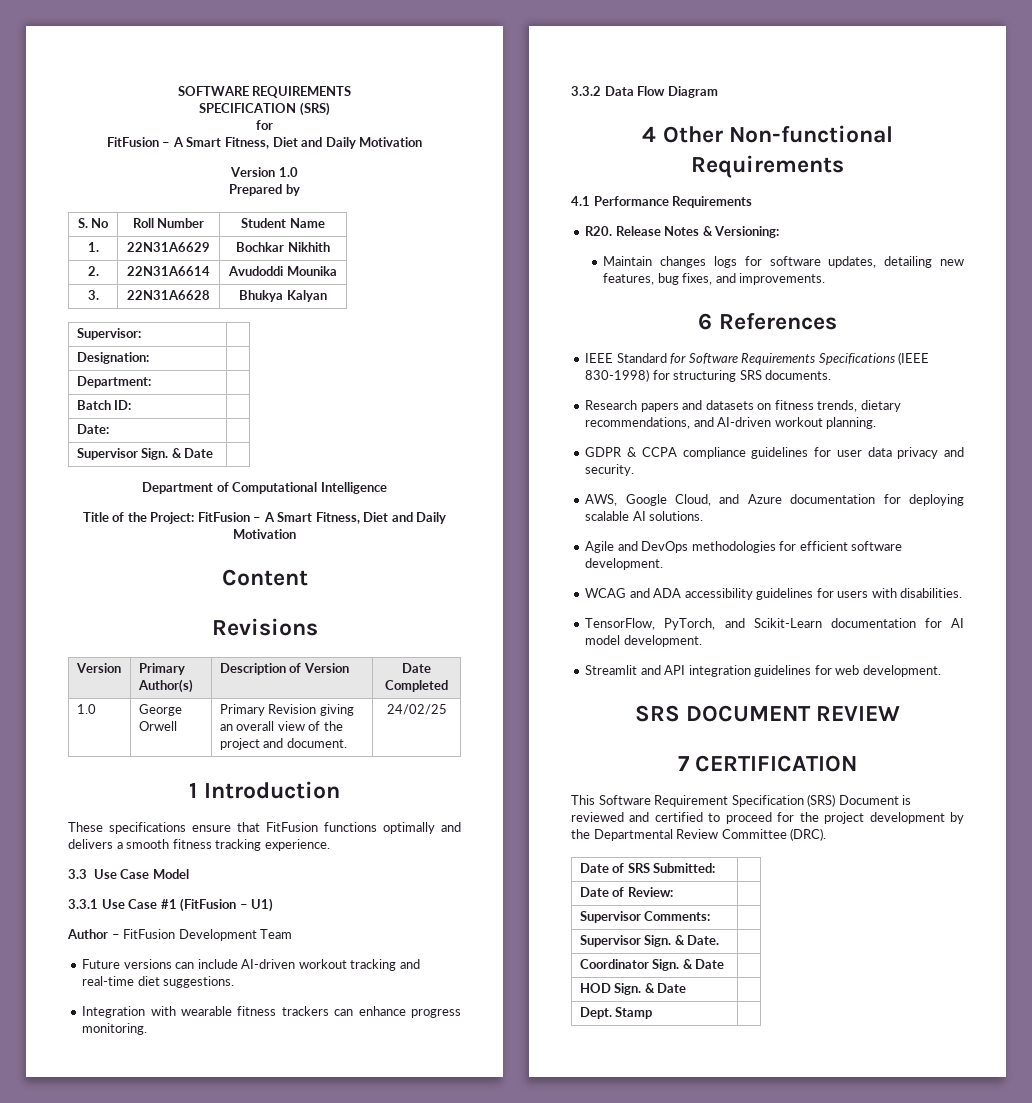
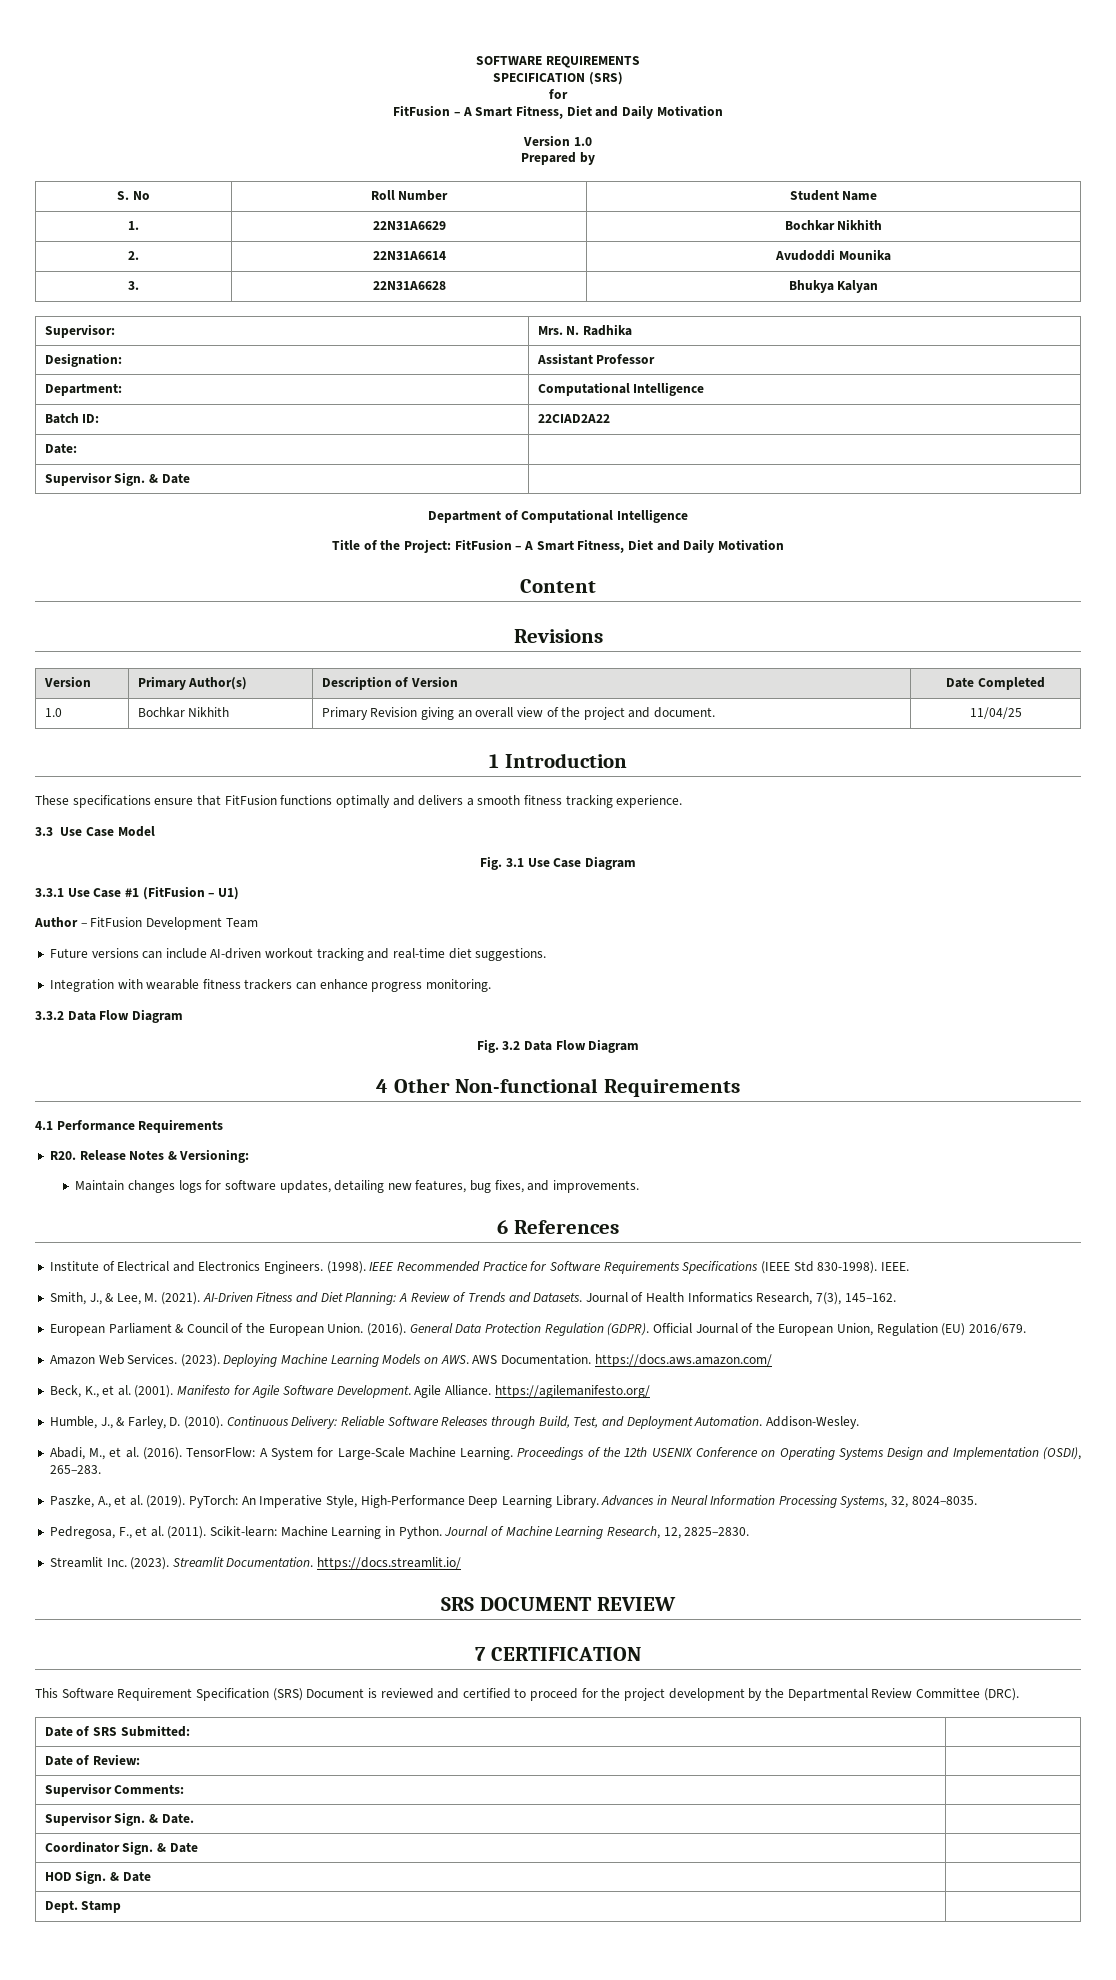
(141, 334) none -> [537,324,632,336] Mrs. N. Radhika
(149, 358) none -> [536,353,656,365] Assistant Professor
(151, 382) none -> [537,382,705,396] Computational Intelligence
(132, 405) none -> [537,414,610,423] 22CIAD2A22
[138,704,182,716] [138,721,177,731] George Orwell -> [137,707,230,718] Bochkar Nikhith
[386,704,447,715] 24/02/25 -> [969,707,1022,719] 11/04/25
(189, 874) none -> [480,856,636,870] // Fig. 3.1 Use Case Diagram
(718, 92) none -> [476,1039,640,1053] // Fig. 3.2 Data Flow Diagram
[585,353,667,363] IEEE Standard -> [49,1261,528,1274] Institute of Electrical and Electronics Engineers. (1998). IEEE Recommended Practice
[585,369,832,382] [585,400,901,412] [585,417,877,429] [585,447,964,459] [585,464,635,476] [585,494,964,506] [585,511,704,521] [585,541,903,553] [585,558,664,570] [585,588,963,600] [585,618,964,630] [585,635,702,647] [585,665,941,677] 830-1998) for structuring SRS documents. // Research papers and datasets on fitness trends, dietary recommendations, and AI-driven workout planning. // GDPR & CCPA compliance guidelines for user data privacy and security. // AWS, Google Cloud, and Azure documentation for deploying scalable AI solutions. // Agile and DevOps methodologies for efficient software development. // WCAG and ADA accessibility guidelines for users with disabilities. // TensorFlow, PyTorch, and Scikit-Learn documentation for AI model development. // Streamlit and API integration guidelines for web development. -> [793,1261,909,1274] [49,1292,896,1305] [49,1323,1027,1336] [49,1354,772,1367] [49,1385,650,1398] [49,1416,859,1429] [49,1447,1081,1460] [49,1465,101,1474] [49,1495,977,1508] [49,1526,750,1539] [49,1557,462,1570] Std 830-1998). IEEE. // Smith, J., & Lee, M. (2021). AI-Driven Fitness and Diet Planning: A Review of Trends and Datasets. Journal of Health Informatics Research, 7(3), 145–162. // European Parliament & Council of the European Union. (2016). General Data Protection Regulation (GDPR). Official Journal of the European Union, Regulation (EU) 2016/679. // Amazon Web Services. (2023). Deploying Machine Learning Models on AWS. AWS Documentation. https://docs.aws.amazon.com/ // Beck, K., et al. (2001). Manifesto for Agile Software Development. Agile Alliance. https://agilemanifesto.org/ // Humble, J., & Farley, D. (2010). Continuous Delivery: Reliable Software Releases through Build, Test, and Deployment Automation. Addison-Wesley. // Abadi, M., et al. (2016). TensorFlow: A System for Large-Scale Machine Learning. Proceedings of the 12th USENIX Conference on Operating Systems Design and Implementation (OSDI), 265–283. // Paszke, A., et al. (2019). PyTorch: An Imperative Style, High-Performance Deep Learning Library. Advances in Neural Information Processing Systems, 32, 8024–8035. // Pedregosa, F., et al. (2011). Scikit-learn: Machine Learning in Python. Journal of Machine Learning Research, 12, 2825–2830. // Streamlit Inc. (2023). Streamlit Documentation. https://docs.streamlit.io/

